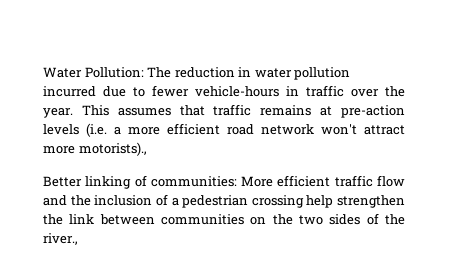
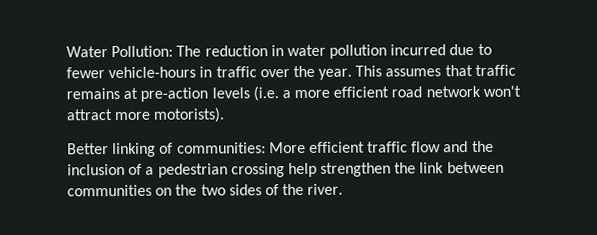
[78,142,147,156] motorists)., -> [153,107,226,123] motorists).
[43,233,78,245] river., -> [307,183,344,195] river.

